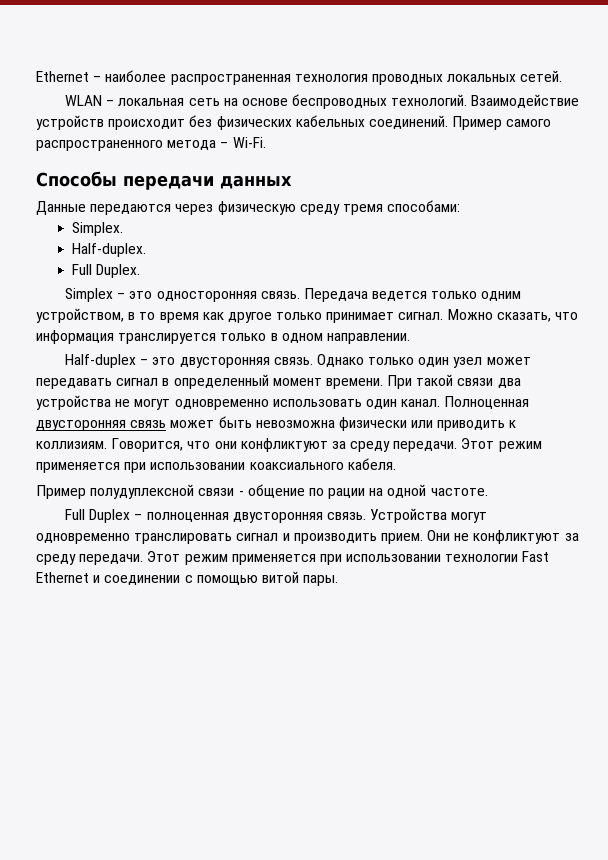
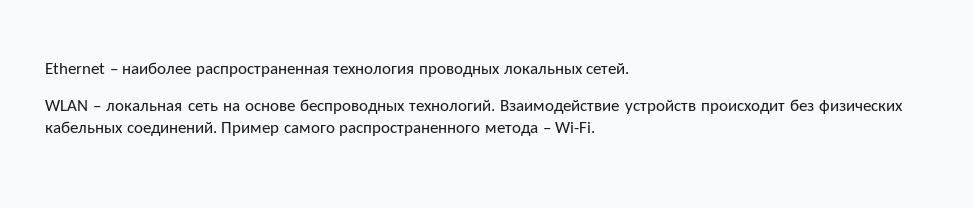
[36,171,292,190] [36,200,461,215] [72,222,124,236] [72,243,147,257] [72,264,141,278] [64,288,522,302] [36,308,579,323] [36,330,410,344] [64,354,531,368] [36,374,521,389] [36,395,530,410] [36,416,517,431] [36,438,542,452] [36,458,396,473] [36,484,488,499] [64,508,488,523] [36,530,579,544] [36,551,550,565] [36,571,339,586] // Способы передачи данных // Данные передаются через физическую среду тремя способами: // Simplex. // Half-duplex. // Full Duplex. // Simplex – это односторонняя связь. Передача ведется только одним устройством, в то время как другое только принимает сигнал. Можно сказать, что информация транслируется только в одном направлении. // Half-duplex – это двусторонняя связь. Однако только один узел может передавать сигнал в определенный момент времени. При такой связи два устройства не могут одновременно использовать один канал. Полноценная двусторонняя связь может быть невозможна физически или приводить к коллизиям. Говорится, что они конфликтуют за среду передачи. Этот режим применяется при использовании коаксиального кабеля. // Пример полудуплексной связи - общение по рации на одной частоте. // Full Duplex – полноценная двусторонняя связь. Устройства могут одновременно транслировать сигнал и производить прием. Они не конфликтуют за среду передачи. Этот режим применяется при использовании технологии Fast Ethernet и соединении с помощью витой пары. -> (596, 127) none

